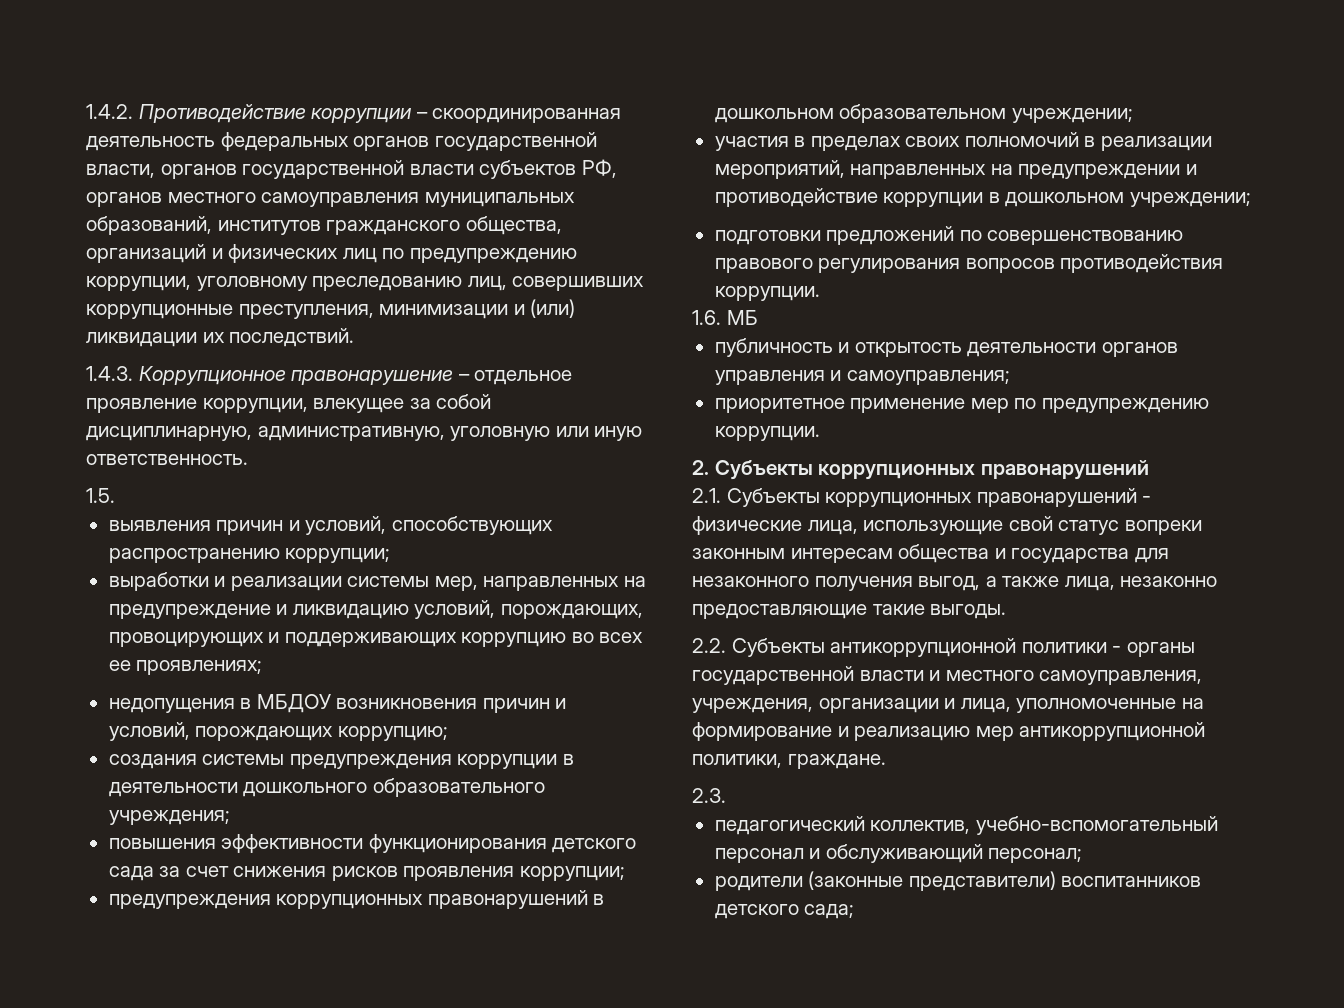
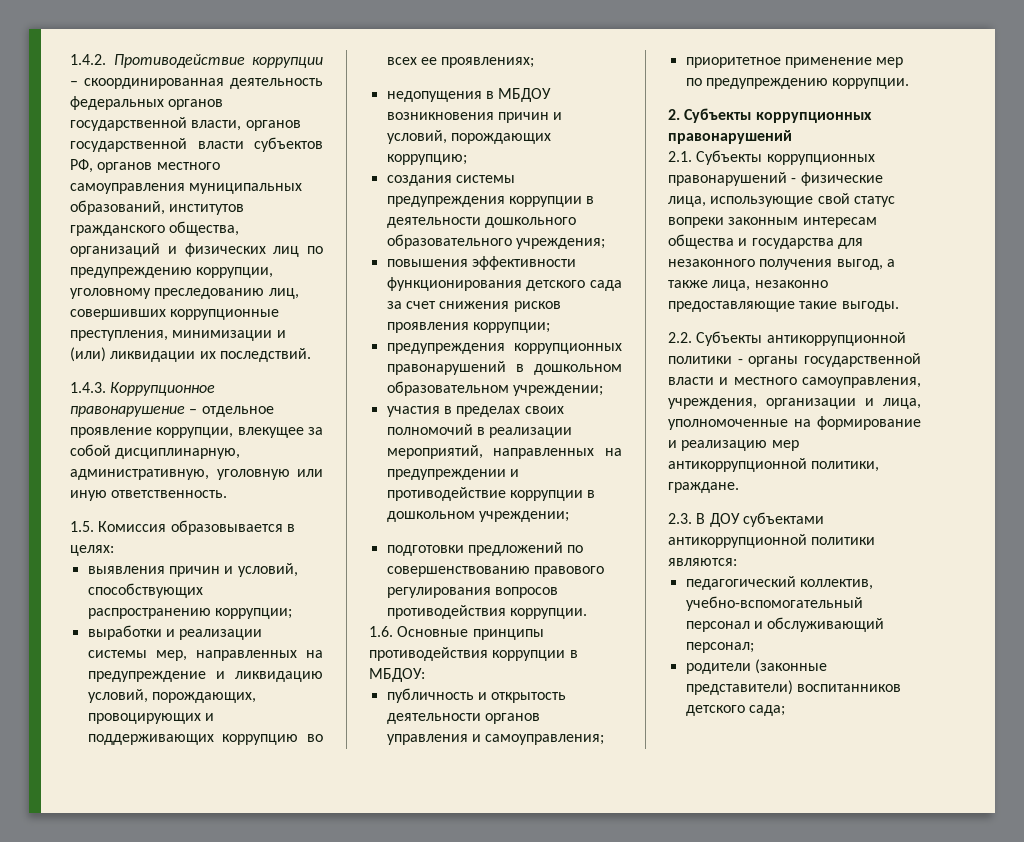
(115, 495) none -> [98,520,295,535] [70,545,114,556] Комиссия образовывается в целях:
[726,310,758,325] МБ -> [397,626,544,640] [369,647,578,661] [369,668,425,682] Основные принципы противодействия коррупции в МБДОУ:
(726, 795) none -> [696,512,824,527] [668,534,876,548] [668,558,737,566] В ДОУ субъектами антикоррупционной политики являются:

